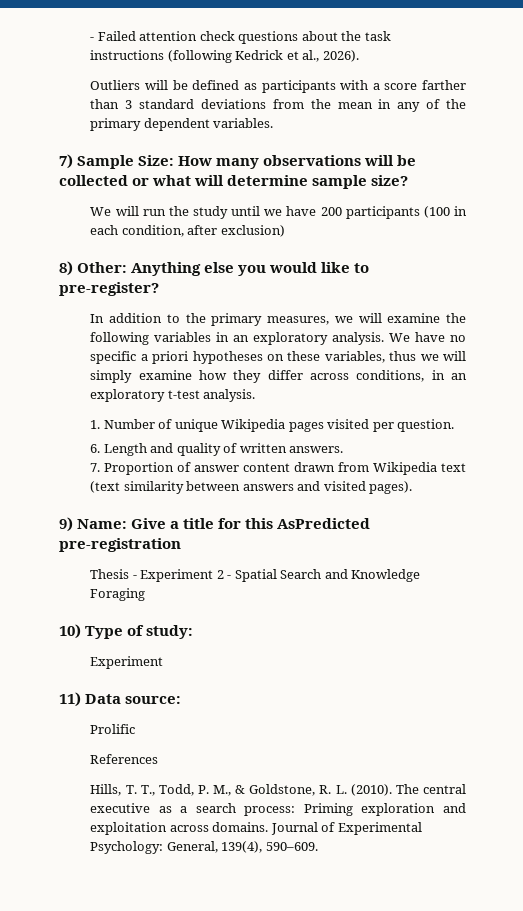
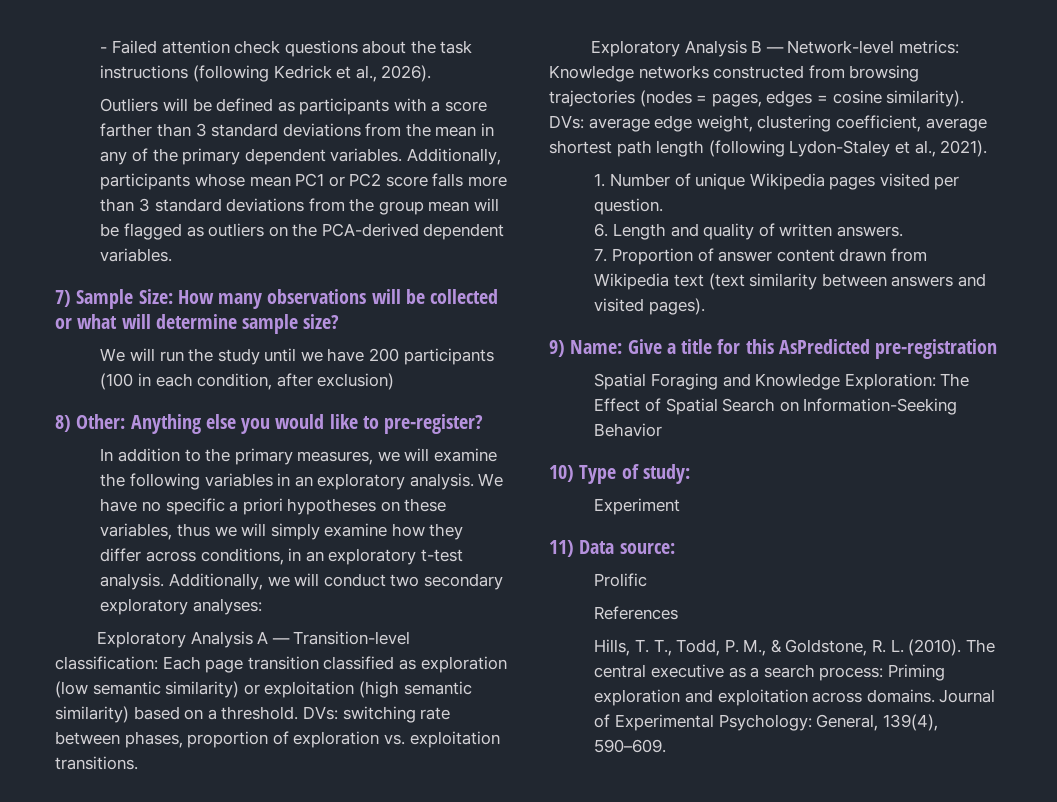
(274, 123) none -> [406,148,501,165] [100,173,508,190] [100,198,500,215] [100,223,505,240] [100,248,173,262] Additionally, participants whose mean PC1 or PC2 score falls more than 3 standard deviations from the group mean will be flagged as outliers on the PCA-derived dependent variables.
(256, 395) none -> [168,573,503,590] [100,598,262,615] [97,631,411,648] [55,656,507,673] [55,681,472,698] [55,706,451,723] [55,731,500,748] [55,756,138,770] [591,40,960,57] [549,65,920,82] [549,90,965,107] [549,115,987,132] [549,140,988,157] Additionally, we will conduct two secondary exploratory analyses: // Exploratory Analysis A — Transition-level classification: Each page transition classified as exploration (low semantic similarity) or exploitation (high semantic similarity) based on a threshold. DVs: switching rate between phases, proportion of exploration vs. exploitation transitions. // Exploratory Analysis B — Network-level metrics: Knowledge networks constructed from browsing trajectories (nodes = pages, edges = cosine similarity). DVs: average edge weight, clustering coefficient, average shortest path length (following Lydon-Staley et al., 2021).
[90,569,421,582] [90,588,146,601] Thesis - Experiment 2 - Spatial Search and Knowledge Foraging -> [594,373,970,390] [594,398,958,415] [594,423,663,437] Spatial Foraging and Knowledge Exploration: The Effect of Spatial Search on Information-Seeking Behavior

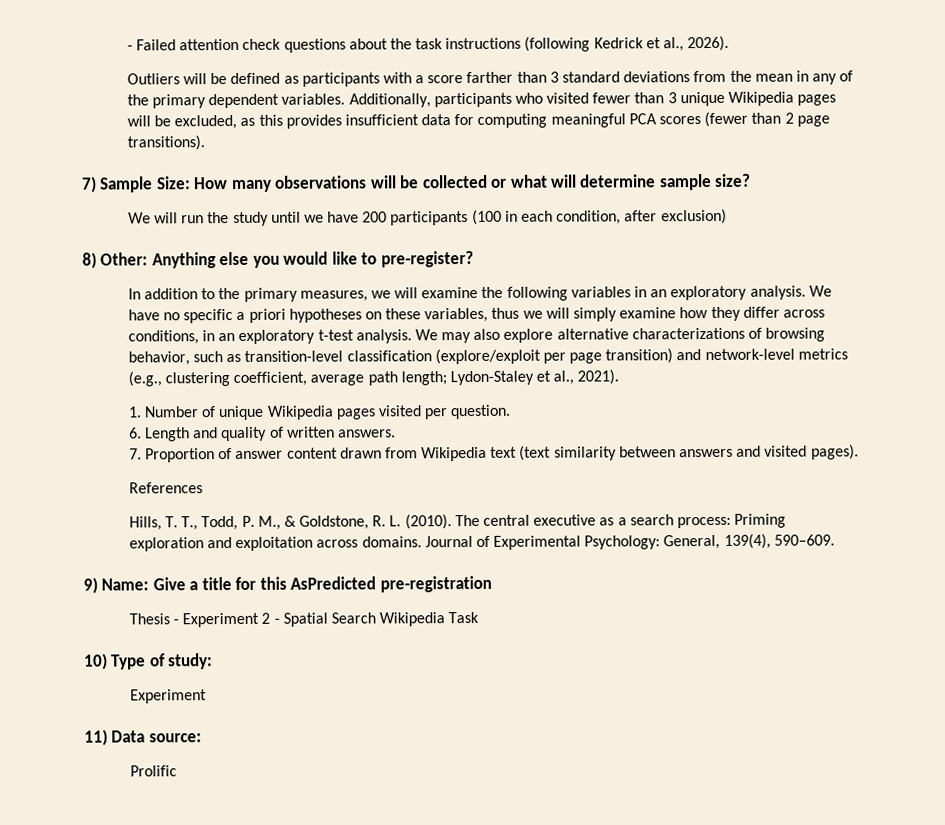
[194,173,508,187] [100,198,500,215] [100,223,505,240] [100,248,173,262] whose mean PC1 or PC2 score falls more than 3 standard deviations from the group mean will be flagged as outliers on the PCA-derived dependent variables. -> [514,91,837,107] [126,111,830,130] [126,135,205,151] who visited fewer than 3 unique Wikipedia pages will be excluded, as this provides insufficient data for computing meaningful PCA scores (fewer than 2 page transitions).
[168,573,503,590] [100,598,262,615] [97,631,411,648] [55,656,507,673] [55,681,472,698] [55,706,451,723] [55,731,500,748] [55,756,138,770] [591,40,960,57] [549,65,920,82] [549,90,965,107] [549,115,987,132] [549,140,785,157] Additionally, we will conduct two secondary exploratory analyses: // Exploratory Analysis A — Transition-level classification: Each page transition classified as exploration (low semantic similarity) or exploitation (high semantic similarity) based on a threshold. DVs: switching rate between phases, proportion of exploration vs. exploitation transitions. // Exploratory Analysis B — Network-level metrics: Knowledge networks constructed from browsing trajectories (nodes = pages, edges = cosine similarity). DVs: average edge weight, clustering coefficient, average shortest path length (following -> [414,327,826,344] [127,348,848,366] [127,371,447,387] We may also explore alternative characterizations of browsing behavior, such as transition-level classification (explore/exploit per page transition) and network-level metrics (e.g., clustering coefficient, average path length;
[549,339,998,359] [594,373,970,390] [594,398,958,415] [594,423,663,437] [549,464,690,484] [594,498,681,515] [549,540,675,557] [594,573,648,587] // 9) Name: Give a title for this AsPredicted pre-registration // Spatial Foraging and Knowledge Exploration: The Effect of Spatial Search on Information-Seeking Behavior // 10) Type of study: // Experiment // 11) Data source: // Prolific -> (859, 452) none
(667, 746) none -> [83,575,492,594] [128,611,480,628] [84,653,214,670] [129,689,207,704] [84,729,202,746] [129,765,177,777] // 9) Name: Give a title for this AsPredicted pre-registration // Thesis - Experiment 2 - Spatial Search Wikipedia Task // 10) Type of study: // Experiment // 11) Data source: // Prolific

